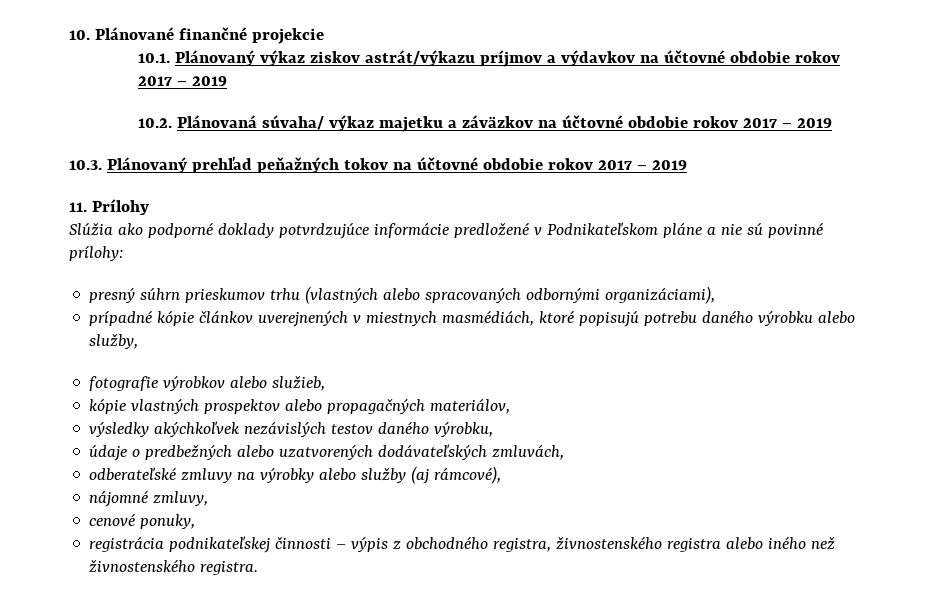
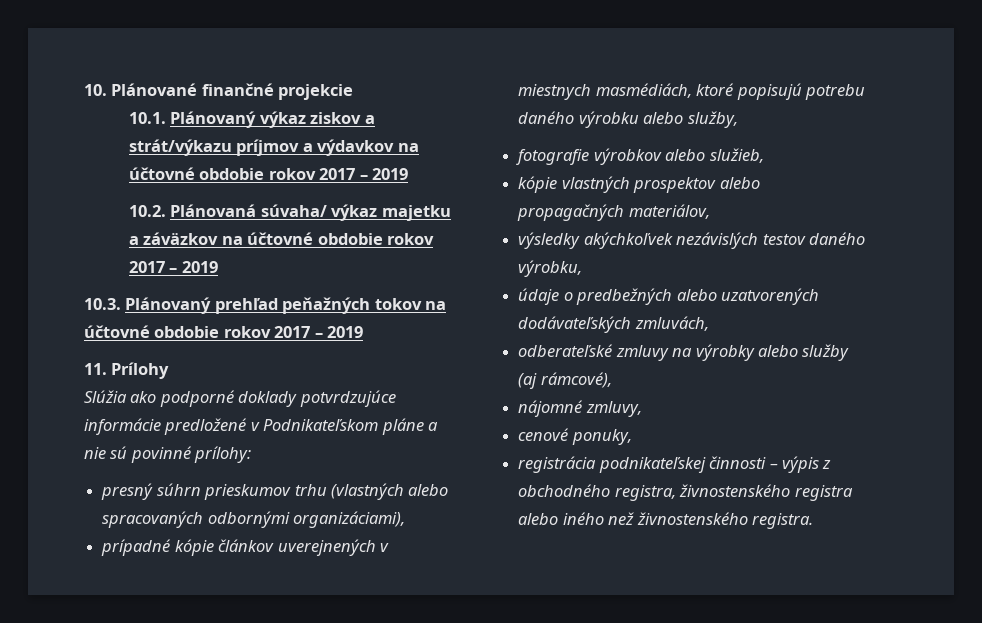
[364,50,475,66] astrát/výkazu -> [364,115,375,124] [128,139,232,156] a strát/výkazu

